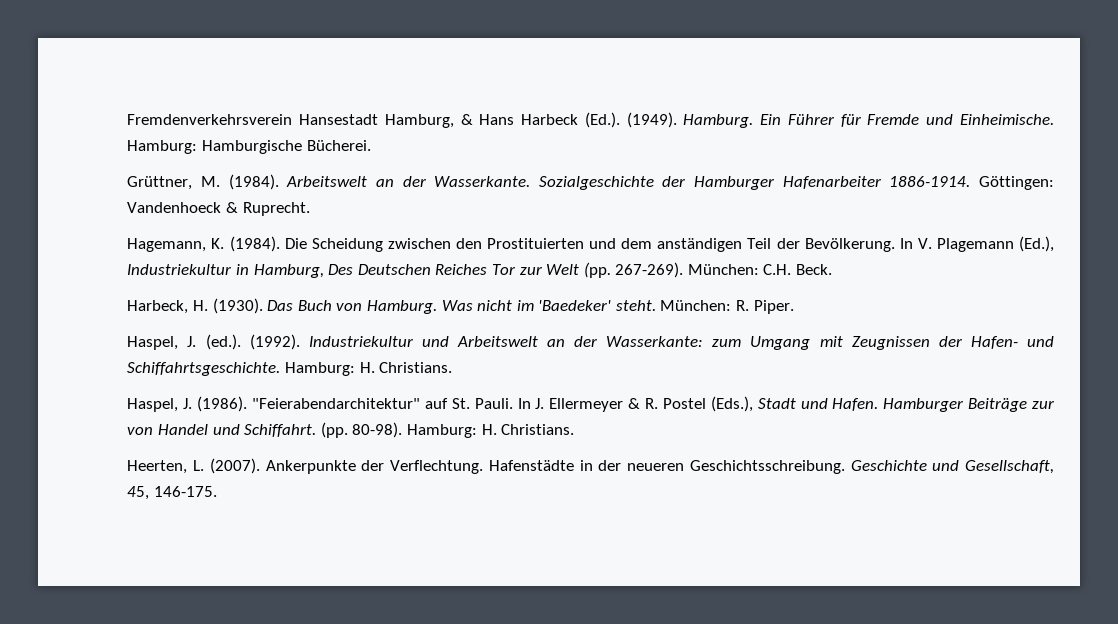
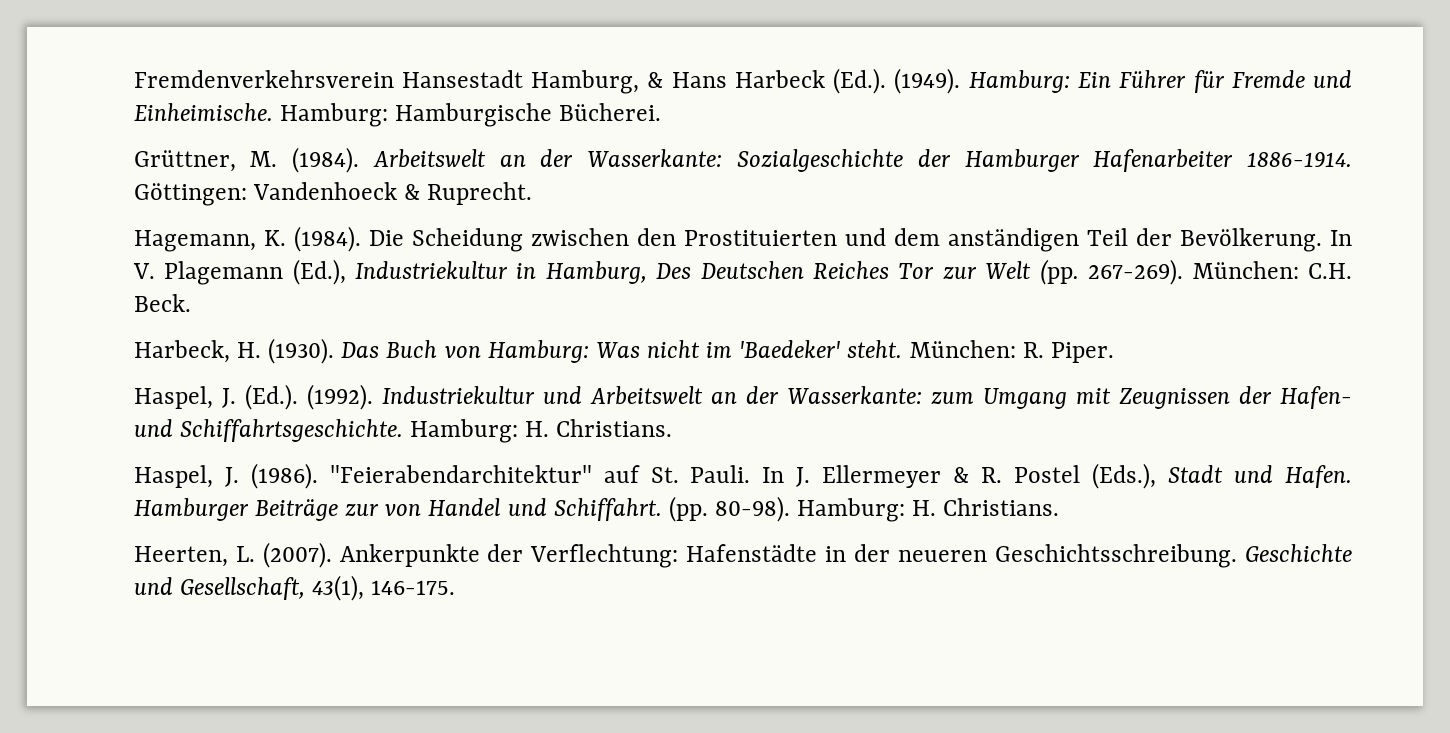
[683,114,754,128] Hamburg. -> [968,70,1070,93] Hamburg:
[434,176,531,187] Wasserkante. -> [587,149,723,167] Wasserkante:
[366,300,437,314] Hamburg. -> [487,340,589,363] Hamburg:
[205,334,241,350] (ed.). -> [244,384,298,410] (Ed.).
[390,460,484,474] Verflechtung. -> [530,544,679,568] Verflechtung:
[127,486,150,500] 45, -> [312,575,365,601] 43(1),

